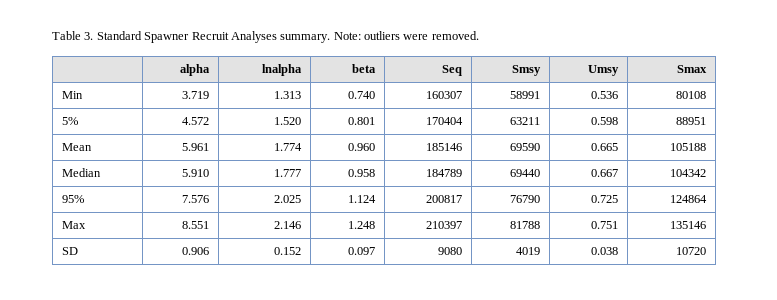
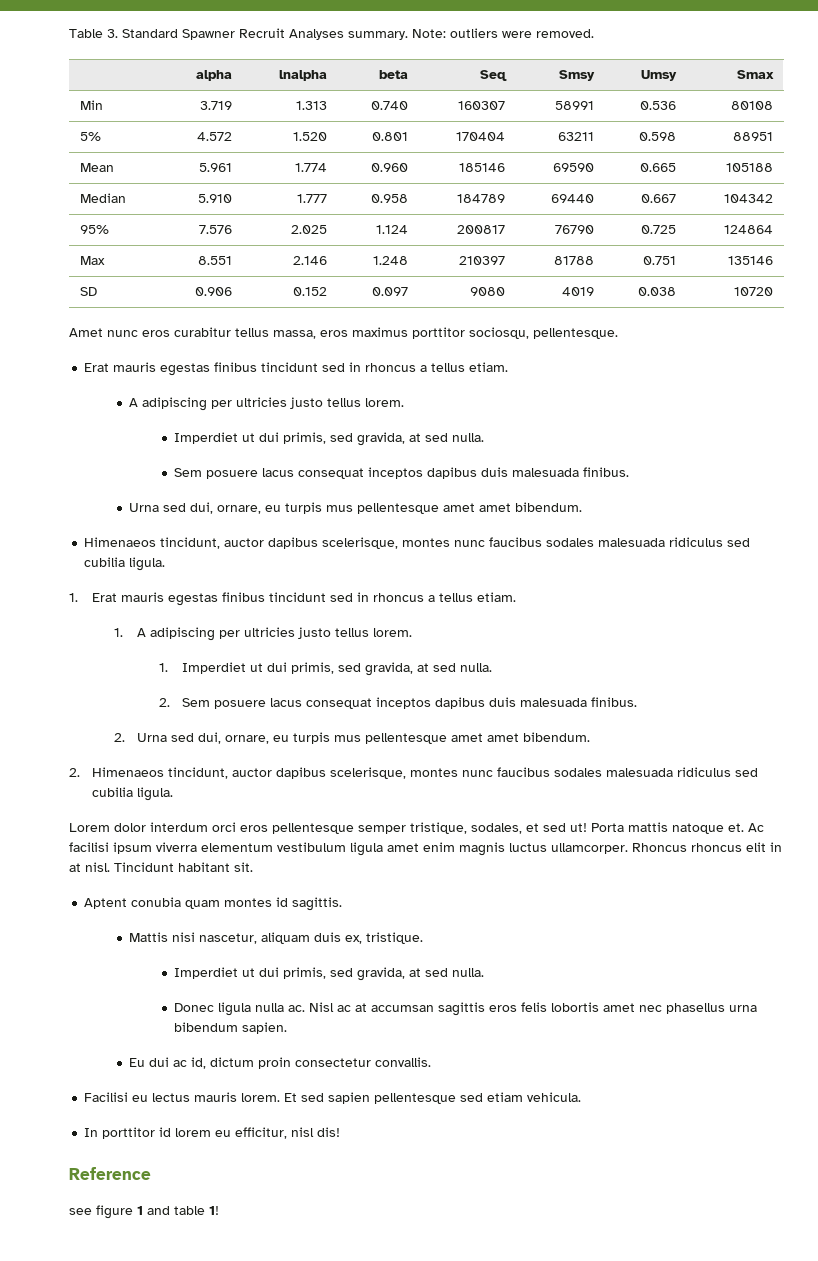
(707, 251) none -> [69,327,618,339] [84,362,509,376] [129,397,405,411] [174,432,485,446] [174,467,630,479] [129,502,583,514] [84,537,751,549] [84,557,166,571] [69,592,516,606] [114,627,412,641] [159,662,492,676] [159,697,637,709] [114,732,590,744] [69,767,758,779] [91,787,173,801] [69,822,764,834] [69,842,782,856] [69,862,253,872] [84,897,343,911] [129,932,424,944] [174,967,485,981] [174,1002,758,1016] [174,1022,288,1034] [129,1057,432,1069] [84,1092,582,1104] [84,1127,341,1139] [69,1167,151,1180] [69,1205,219,1219] // Amet nunc eros curabitur tellus massa, eros maximus porttitor sociosqu, pellentesque. // Erat mauris egestas finibus tincidunt sed in rhoncus a tellus etiam. // A adipiscing per ultricies justo tellus lorem. // Imperdiet ut dui primis, sed gravida, at sed nulla. // Sem posuere lacus consequat inceptos dapibus duis malesuada finibus. // Urna sed dui, ornare, eu turpis mus pellentesque amet amet bibendum. // Himenaeos tincidunt, auctor dapibus scelerisque, montes nunc faucibus sodales malesuada ridiculus sed cubilia ligula. // 1. Erat mauris egestas finibus tincidunt sed in rhoncus a tellus etiam. // 1. A adipiscing per ultricies justo tellus lorem. // 1. Imperdiet ut dui primis, sed gravida, at sed nulla. // 2. Sem posuere lacus consequat inceptos dapibus duis malesuada finibus. // 2. Urna sed dui, ornare, eu turpis mus pellentesque amet amet bibendum. // 2. Himenaeos tincidunt, auctor dapibus scelerisque, montes nunc faucibus sodales malesuada ridiculus sed cubilia ligula. // Lorem dolor interdum orci eros pellentesque semper tristique, sodales, et sed ut! Porta mattis natoque et. Ac facilisi ipsum viverra elementum vestibulum ligula amet enim magnis luctus ullamcorper. Rhoncus rhoncus elit in at nisl. Tincidunt habitant sit. // Aptent conubia quam montes id sagittis. // Mattis nisi nascetur, aliquam duis ex, tristique. // Imperdiet ut dui primis, sed gravida, at sed nulla. // Donec ligula nulla ac. Nisl ac at accumsan sagittis eros felis lobortis amet nec phasellus urna bibendum sapien. // Eu dui ac id, dictum proin consectetur convallis. // Facilisi eu lectus mauris lorem. Et sed sapien pellentesque sed etiam vehicula. // In porttitor id lorem eu efficitur, nisl dis! // Reference // see figure 1 and table 1!

